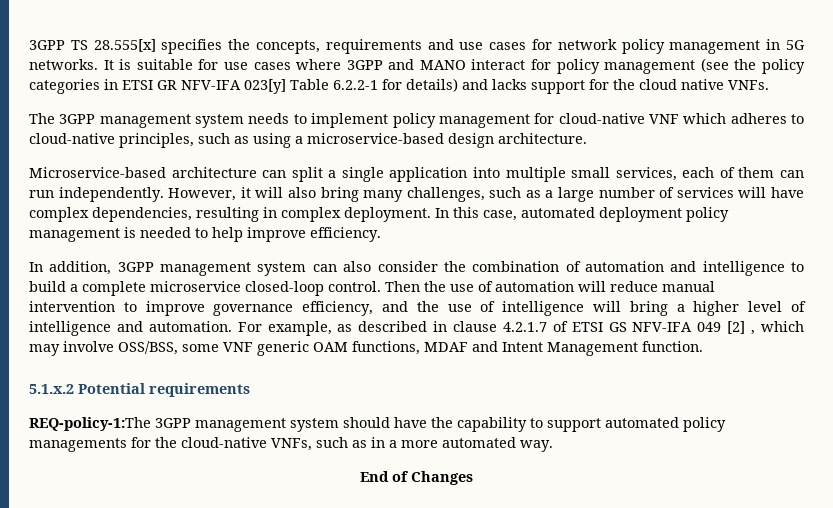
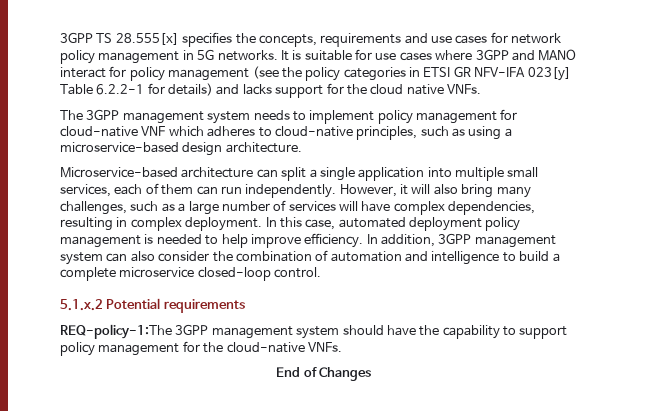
(381, 234) // -> (364, 240) none
[385,281,715,292] [29,301,806,316] [29,321,804,336] [29,341,703,356] Then the use of automation will reduce manual intervention to improve governance efficiency, and the use of intelligence will bring a higher level of intelligence and automation. For example, as described in clause 4.2.1.7 of ETSI GS NFV-IFA 049 [2] , which may involve OSS/BSS, some VNF generic OAM functions, MDAF and Intent Management function. -> (322, 272) none
[605,417,726,432] [29,437,553,452] automated policy managements for the cloud-native VNFs, such as in a more automated way. -> [60,341,342,356] policy management for the cloud-native VNFs.

